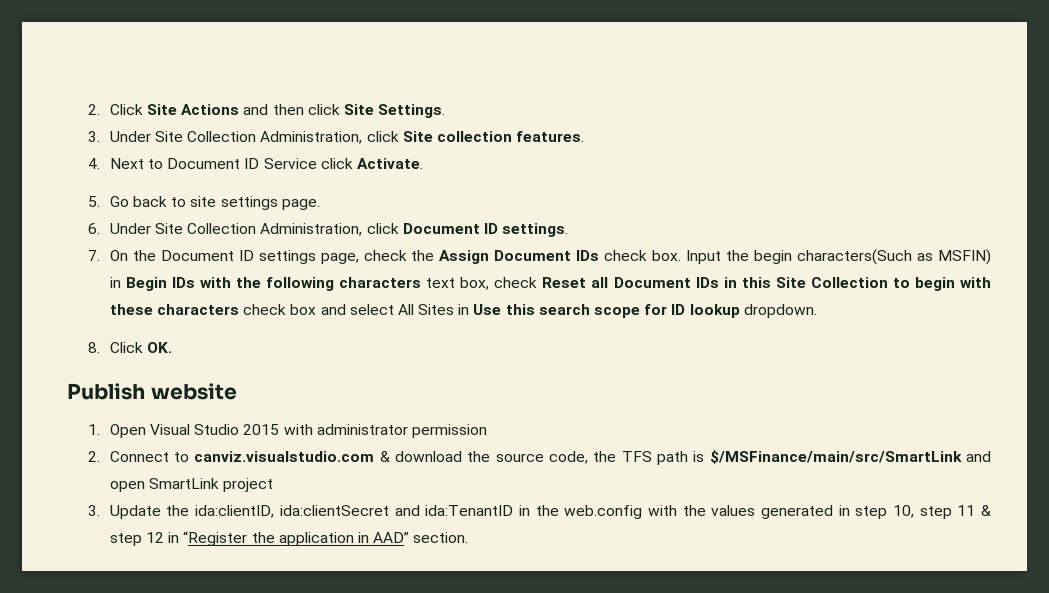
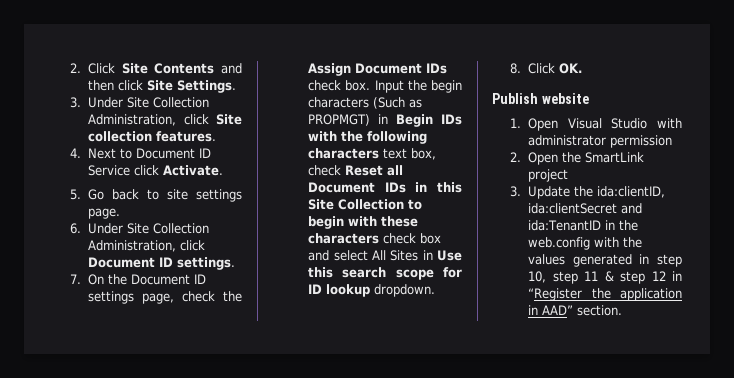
[181,104,240,115] Actions -> [154,63,215,74] Contents
[797,249,991,265] characters(Such as MSFIN) -> [308,97,423,109] [308,114,371,126] characters (Such as PROPMGT)
[243,424,280,435] 2015 -> (648, 123) none
[109,450,991,465] [109,481,145,492] Connect to canviz.visualstudio.com & download the source code, the TFS path is $/MSFinance/main/src/SmartLink and open -> [528,152,582,165] Open the

